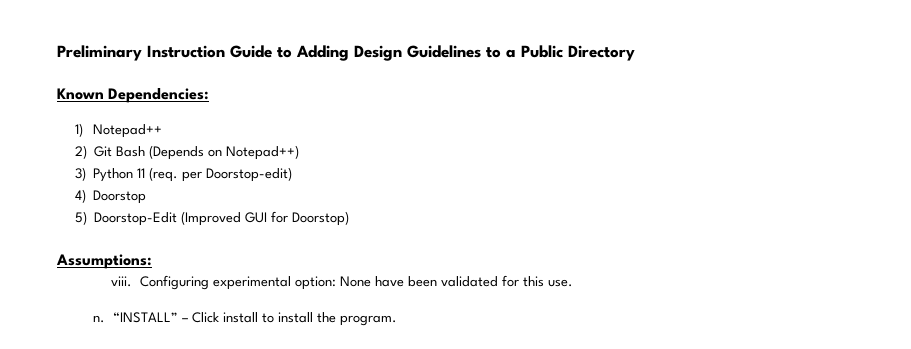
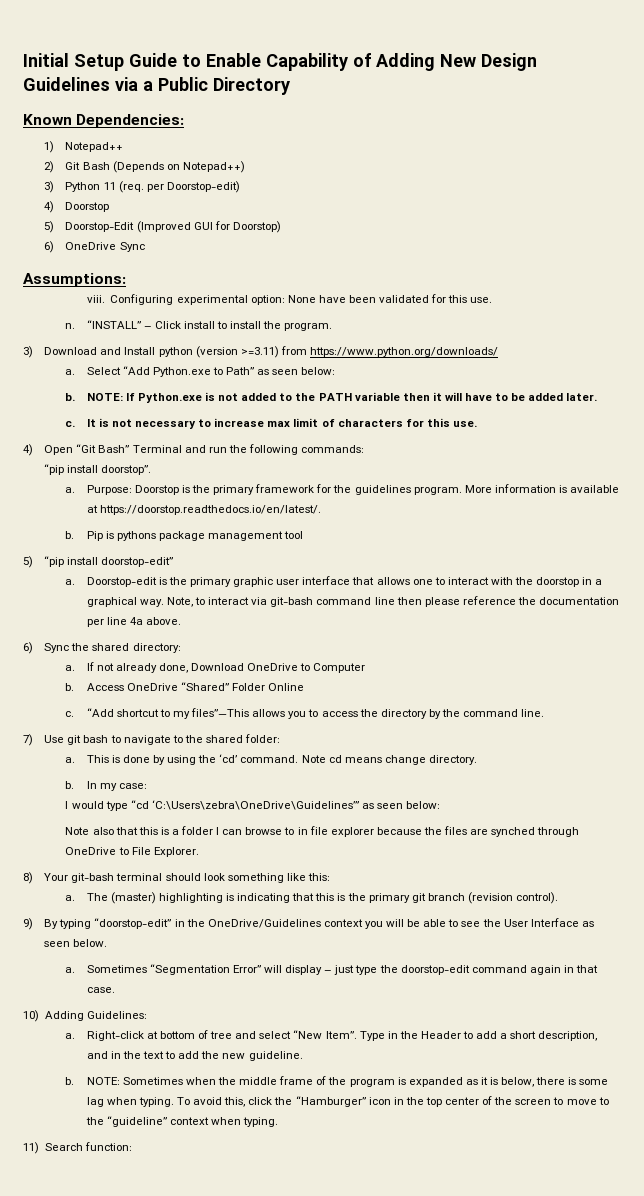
[57,45,349,61] Preliminary Instruction Guide to Adding -> [23,53,476,71] Initial Setup Guide to Enable Capability of Adding New
[486,47,501,58] to -> [115,77,138,91] via
(350, 218) none -> [44,241,145,253] // 6) OneDrive Sync
(397, 320) none -> [23,346,498,358] [65,366,336,377] [65,392,598,403] [65,418,477,429] [23,444,365,456] [44,464,152,475] [65,484,620,495] [86,505,321,515] [65,531,304,541] [23,556,174,568] [65,576,603,587] [86,596,620,607] [86,617,181,627] [23,642,181,654] [65,662,366,673] [65,682,305,691] [65,708,545,719] [23,734,281,746] [65,754,477,765] [65,781,147,791] [65,800,441,811] [65,826,580,837] [65,847,199,857] [23,872,330,884] [65,892,559,904] [23,918,594,930] [44,939,108,947] [65,964,599,975] [86,987,115,993] [23,1010,147,1022] [65,1030,598,1041] [86,1051,303,1061] [65,1076,609,1087] [86,1096,609,1107] [85,1116,279,1127] [23,1142,132,1154] // 3) Download and Install python (version >=3.11) from https://www.python.org/downloads/ // a. Select “Add Python.exe to Path” as seen below: // b. NOTE: If Python.exe is not added to the PATH variable then it will have to be added later. // c. It is not necessary to increase max limit of characters for this use. // 4) Open “Git Bash” Terminal and run the following commands: // “pip install doorstop”. // a. Purpose: Doorstop is the primary framework for the guidelines program. More information is available at https://doorstop.readthedocs.io/en/latest/. // b. Pip is pythons package management tool // 5) “pip install doorstop-edit” // a. Doorstop-edit is the primary graphic user interface that allows one to interact with the doorstop in a graphical way. Note, to interact via git-bash command line then please reference the documentation per line 4a above. // 6) Sync the shared directory: // a. If not already done, Download OneDrive to Computer // b. Access OneDrive “Shared” Folder Online // c. “Add shortcut to my files”—This allows you to access the directory by the command line. // 7) Use git bash to navigate to the shared folder: // a. This is done by using the ‘cd’ command. Note cd means change directory. // b. In my case: // I would type “cd ‘C:\Users\zebra\OneDrive\Guidelines’” as seen below: // Note also that this is a folder I can browse to in file explorer because the files are synched through OneDrive to File Explorer. // 8) Your git-bash terminal should look something like this: // a. The (master) highlighting is indicating that this is the primary git branch (revision control). // 9) By typing “doorstop-edit” in the OneDrive/Guidelines context you will be able to see the User Interface as seen below. // a. Sometimes “Segmentation Error” will display – just type the doorstop-edit command again in that case. // 10) Adding Guidelines: // a. Right-click at bottom of tree and select “New Item”. Type in the Header to add a short description, and in the text to add the new guideline. // b. NOTE: Sometimes when the middle frame of the program is expanded as it is below, there is some lag when typing. To avoid this, click the “Hamburger” icon in the top center of the screen to move to the “guideline” context when typing. // 11) Search function:

